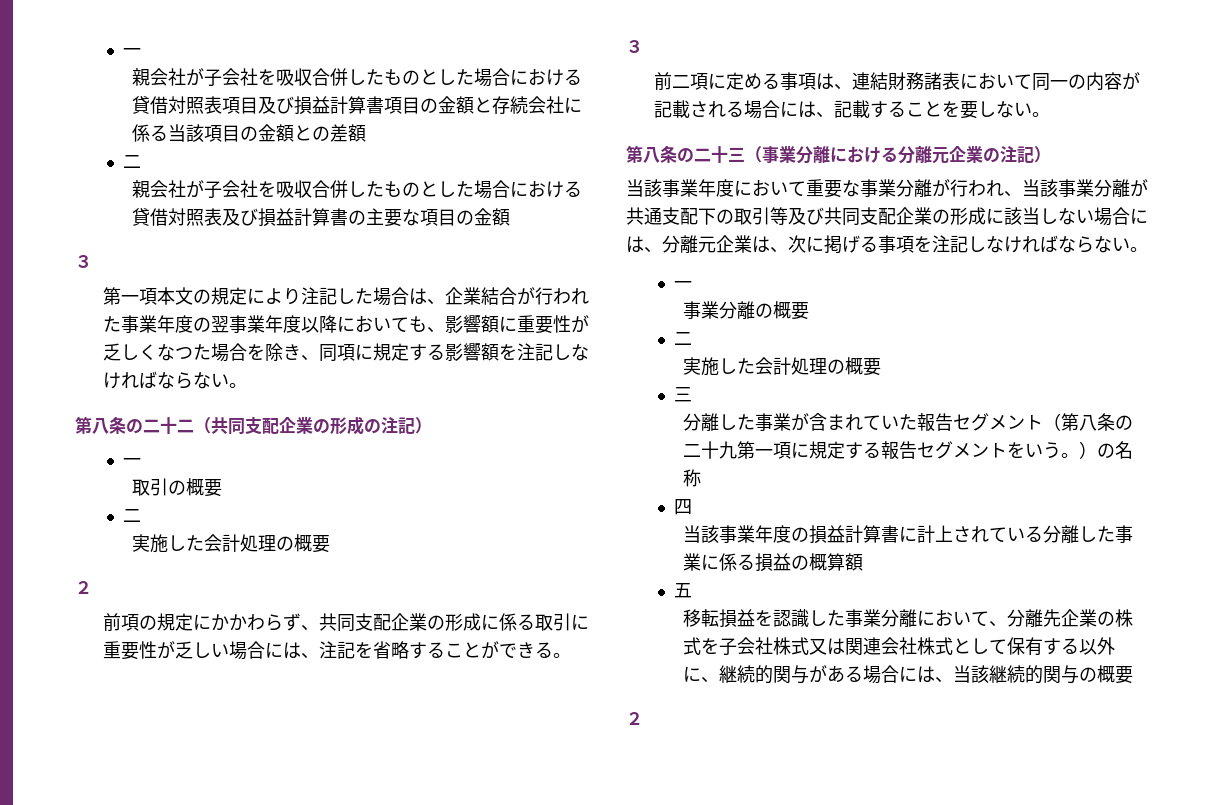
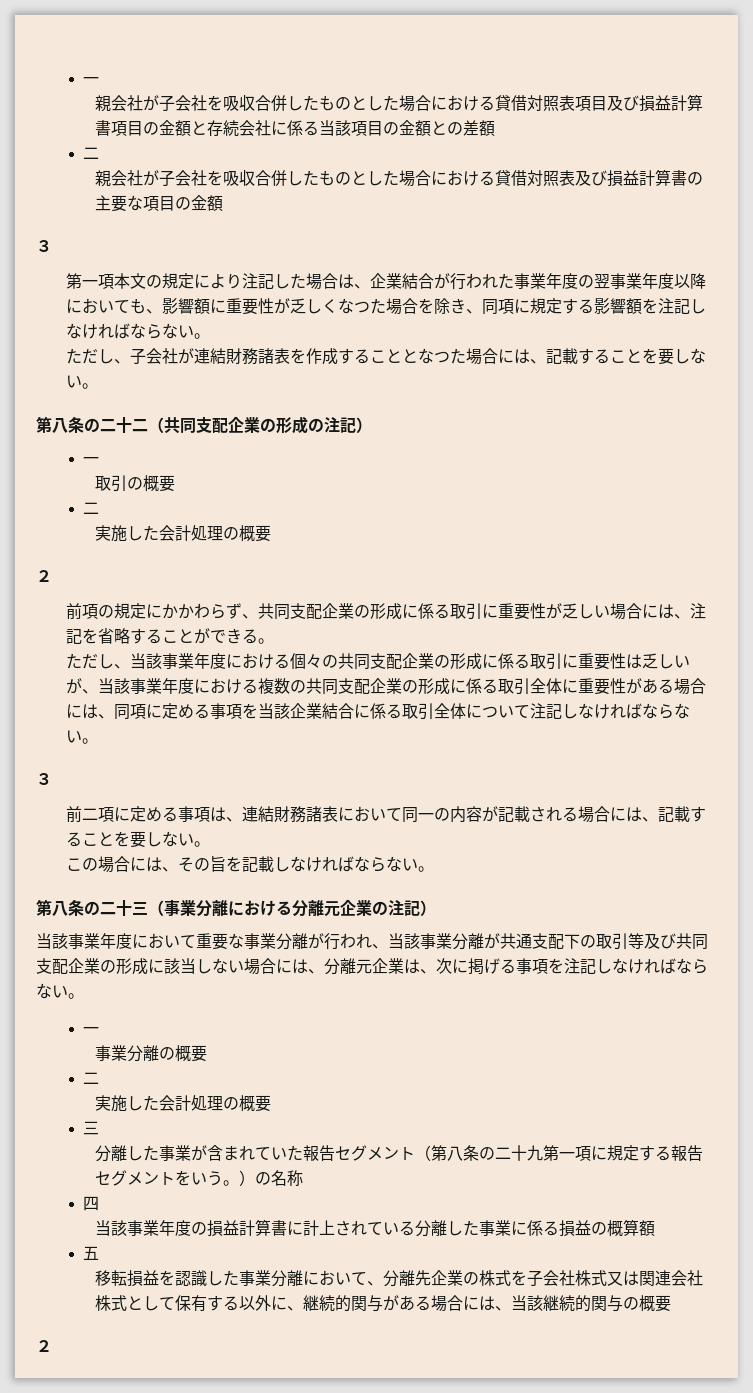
(248, 385) none -> [65,348,706,365] [65,375,98,389] // ただし、子会社が連結財務諸表を作成することとなつた場合には、記載することを要しない。
(572, 655) none -> [65,653,690,670] [65,678,706,695] [65,703,690,720] [65,730,98,744] // ただし、当該事業年度における個々の共同支配企業の形成に係る取引に重要性は乏しいが、当該事業年度における複数の共同支配企業の形成に係る取引全体に重要性がある場合には、同項に定める事項を当該企業結合に係る取引全体について注記しなければならない。
(1051, 114) none -> [65,856,434,873] // この場合には、その旨を記載しなければならない。

